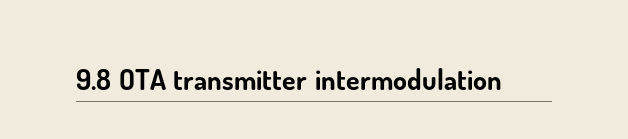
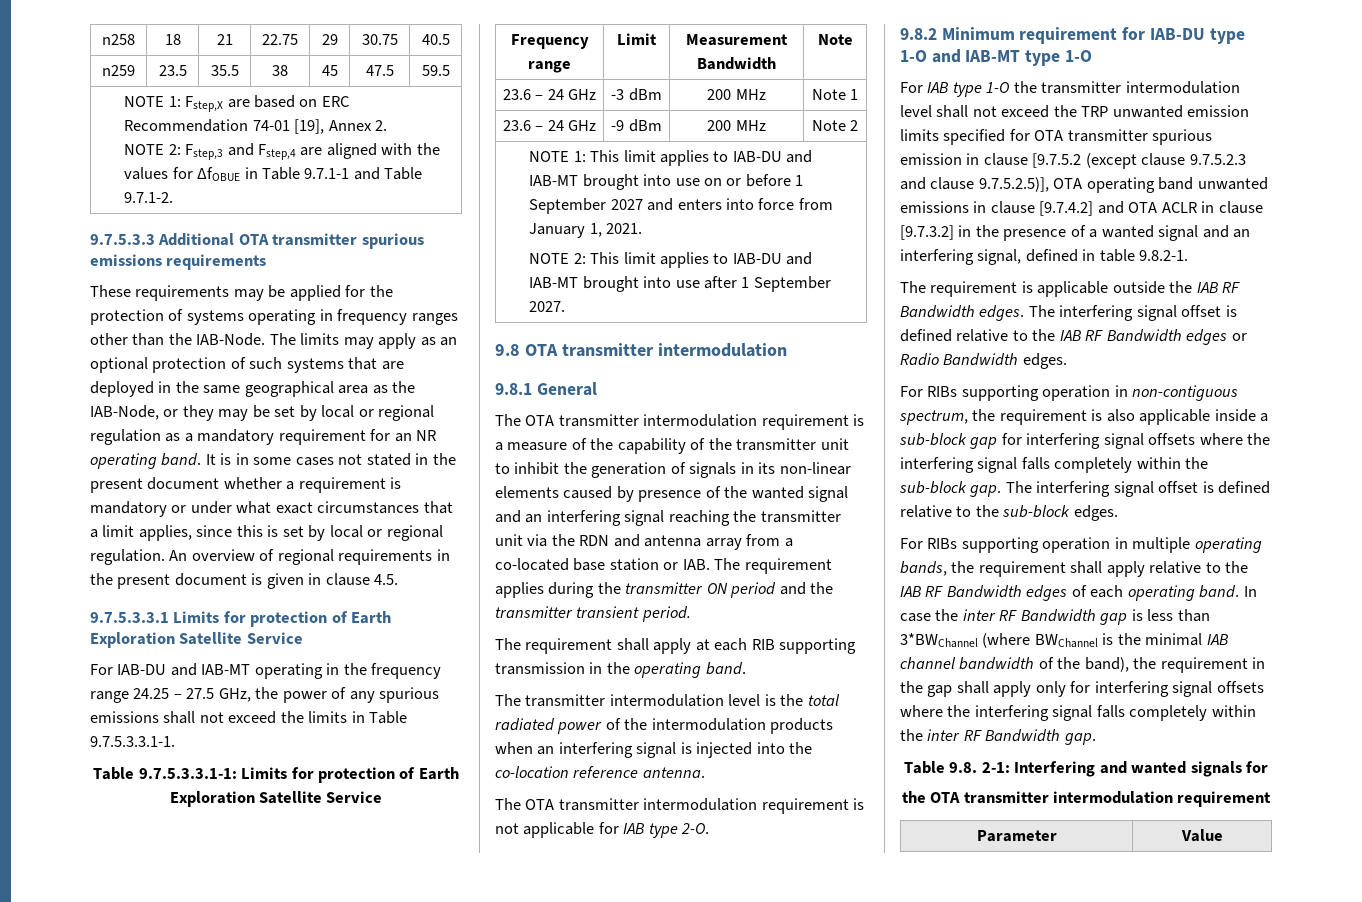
[76,68,502,90] 9.8 OTA transmitter intermodulation -> [102,34,135,45] [164,34,181,45] [216,34,233,45] [262,34,298,45] [321,34,338,45] [361,34,398,45] [421,34,450,45] [102,65,135,76] [158,65,187,76] [210,65,239,76] [272,65,288,76] [321,65,338,76] [365,65,394,76] [421,65,450,76] [124,95,349,112] [124,119,387,134] [124,143,440,160] [124,167,423,181] [124,192,174,203] [90,233,424,249] [90,254,267,270] [90,285,393,301] [90,309,458,325] [90,333,458,349] [90,357,404,373] [90,381,416,397] [90,405,435,421] [90,429,437,445] [90,453,456,469] [90,477,402,493] [90,501,453,517] [90,525,443,541] [90,549,450,565] [90,573,399,589] [90,611,392,627] [90,632,303,648] [90,663,442,679] [90,687,440,703] [90,711,408,724] [90,736,175,747] [93,767,459,783] [169,791,383,807] [510,34,589,49] [528,61,571,73] [617,33,657,45] [686,34,788,46] [697,57,776,70] [817,34,853,45] [502,89,597,100] [611,88,662,101] [707,89,766,100] [811,89,859,100] [502,120,597,131] [611,119,662,132] [707,120,766,131] [811,120,859,131] [529,150,813,166] [529,174,804,190] [529,198,833,214] [529,223,643,238] [529,252,813,268] [529,276,831,292] [529,301,566,312] [495,343,787,357] [495,382,597,396] [495,414,865,430] [495,438,849,454] [495,462,851,478] [495,486,849,502] [495,510,841,526] [495,534,793,550] [495,558,832,574] [495,582,834,598] [495,606,691,622] [495,638,857,654] [495,662,746,678] [495,694,840,707] [495,718,834,734] [495,742,813,758] [495,766,705,778] [495,798,865,814] [495,822,710,838] [900,27,1245,44] [900,49,1092,66] [900,81,1240,97] [900,105,1250,118] [900,129,1213,145] [900,153,1246,169] [900,177,1268,193] [900,201,1263,216] [900,225,1251,241] [900,249,1189,265] [900,281,1241,297] [900,305,1237,321] [900,329,1247,345] [900,353,1067,369] [900,385,1239,401] [899,409,1269,425] [899,433,1271,449] [900,457,1209,473] [899,481,1271,497] [900,505,1118,521] [900,537,1262,553] [900,561,1249,577] [900,585,1257,601] [900,609,1210,625] [900,633,1228,648] [900,657,1266,673] [900,681,1264,697] [900,705,1256,721] [900,729,1096,745] [903,761,1269,777] [901,791,1272,807] [976,830,1057,842] [1180,829,1223,842] n258 | 18 | 21 | 22.75 | 29 | 30.75 | 40.5 // n259 | 23.5 | 35.5 | 38 | 45 | 47.5 | 59.5 // NOTE 1: Fstep,X are based on ERC Recommendation 74-01 [19], Annex 2. // NOTE 2: Fstep,3 and Fstep,4 are aligned with the values for ΔfOBUE in Table 9.7.1-1 and Table 9.7.1-2. // 9.7.5.3.3 Additional OTA transmitter spurious emissions requirements // These requirements may be applied for the protection of systems operating in frequency ranges other than the IAB-Node. The limits may apply as an optional protection of such systems that are deployed in the same geographical area as the IAB-Node, or they may be set by local or regional regulation as a mandatory requirement for an NR operating band. It is in some cases not stated in the present document whether a requirement is mandatory or under what exact circumstances that a limit applies, since this is set by local or regional regulation. An overview of regional requirements in the present document is given in clause 4.5. // 9.7.5.3.3.1 Limits for protection of Earth Exploration Satellite Service // For IAB-DU and IAB-MT operating in the frequency range 24.25 – 27.5 GHz, the power of any spurious emissions shall not exceed the limits in Table 9.7.5.3.3.1-1. // Table 9.7.5.3.3.1-1: Limits for protection of Earth Exploration Satellite Service // Frequency range | Limit | Measurement Bandwidth | Note // 23.6 – 24 GHz | -3 dBm | 200 MHz | Note 1 // 23.6 – 24 GHz | -9 dBm | 200 MHz | Note 2 // NOTE 1: This limit applies to IAB-DU and IAB-MT brought into use on or before 1 September 2027 and enters into force from January 1, 2021. // NOTE 2: This limit applies to IAB-DU and IAB-MT brought into use after 1 September 2027. // 9.8 OTA transmitter intermodulation // 9.8.1 General // The OTA transmitter intermodulation requirement is a measure of the capability of the transmitter unit to inhibit the generation of signals in its non-linear elements caused by presence of the wanted signal and an interfering signal reaching the transmitter unit via the RDN and antenna array from a co-located base station or IAB. The requirement applies during the transmitter ON period and the transmitter transient period. // The requirement shall apply at each RIB supporting transmission in the operating band. // The transmitter intermodulation level is the total radiated power of the intermodulation products when an interfering signal is injected into the co-location reference antenna. // The OTA transmitter intermodulation requirement is not applicable for IAB type 2-O. // 9.8.2 Minimum requirement for IAB-DU type 1-O and IAB-MT type 1-O // For IAB type 1-O the transmitter intermodulation level shall not exceed the TRP unwanted emission limits specified for OTA transmitter spurious emission in clause [9.7.5.2 (except clause 9.7.5.2.3 and clause 9.7.5.2.5)], OTA operating band unwanted emissions in clause [9.7.4.2] and OTA ACLR in clause [9.7.3.2] in the presence of a wanted signal and an interfering signal, defined in table 9.8.2-1. // The requirement is applicable outside the IAB RF Bandwidth edges. The interfering signal offset is defined relative to the IAB RF Bandwidth edges or Radio Bandwidth edges. // For RIBs supporting operation in non-contiguous spectrum, the requirement is also applicable inside a sub-block gap for interfering signal offsets where the interfering signal falls completely within the sub-block gap. The interfering signal offset is defined relative to the sub-block edges. // For RIBs supporting operation in multiple operating bands, the requirement shall apply relative to the IAB RF Bandwidth edges of each operating band. In case the inter RF Bandwidth gap is less than 3*BWChannel (where BWChannel is the minimal IAB channel bandwidth of the band), the requirement in the gap shall apply only for interfering signal offsets where the interfering signal falls completely within the inter RF Bandwidth gap. // Table 9.8. 2-1: Interfering and wanted signals for // the OTA transmitter intermodulation requirement // Parameter | Value

